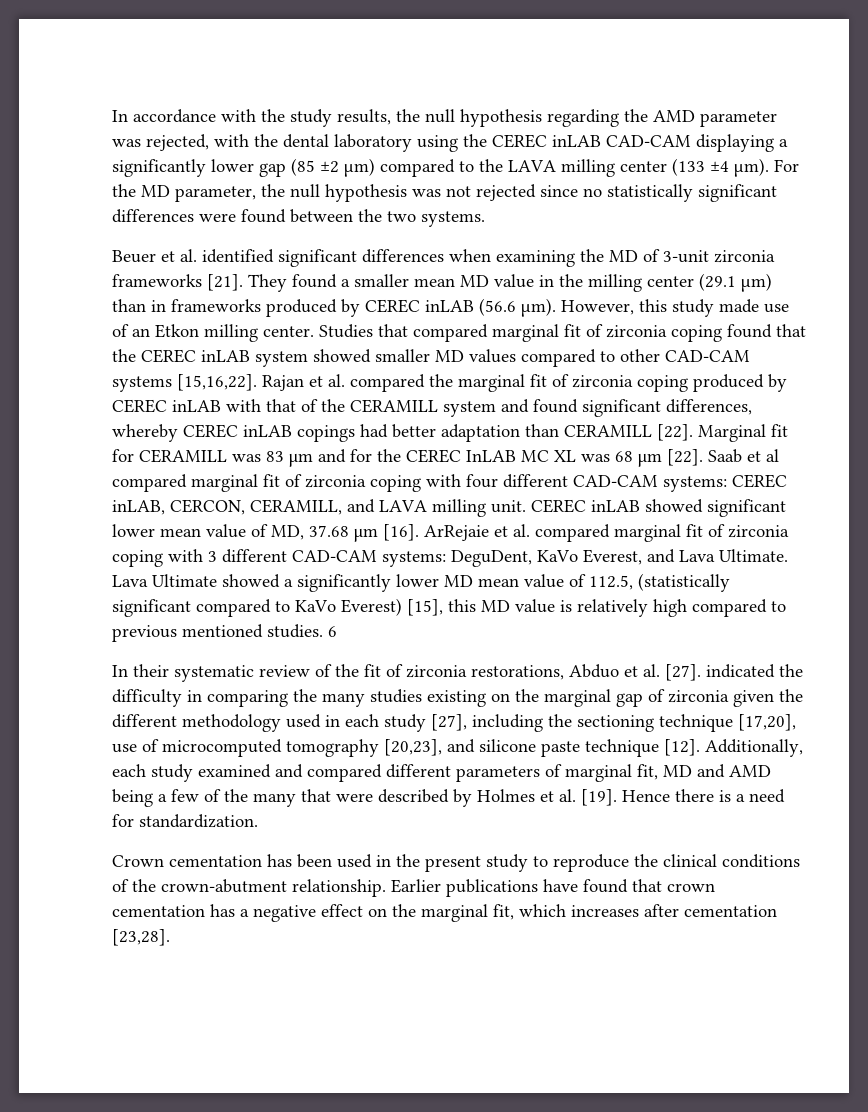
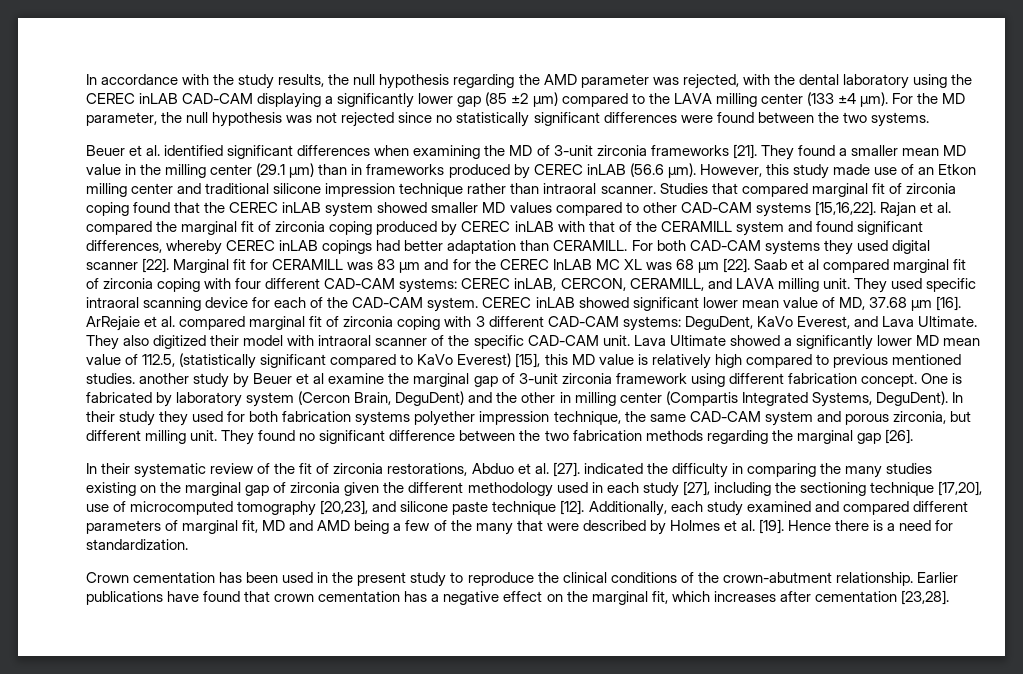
[263,326,314,337] center. -> [131,183,656,197] center and traditional silicone impression technique rather than intraoral scanner.
[564,424,652,438] CERAMILL -> [553,240,930,255] [86,262,138,270] CERAMILL. For both CAD-CAM systems they used digital scanner
(526, 506) none -> [853,278,976,293] [86,297,479,312] They used specific intraoral scanning device for each of the CAD-CAM system.
(788, 555) none -> [86,335,630,350] They also digitized their model with intraoral scanner of the specific CAD-CAM unit.
[328,626,337,637] 6 -> [139,373,962,388] [86,391,963,407] [86,411,971,426] [86,429,913,445] another study by Beuer et al examine the marginal gap of 3-unit zirconia framework using different fabrication concept. One is fabricated by laboratory system (Cercon Brain, DeguDent) and the other in milling center (Compartis Integrated Systems, DeguDent). In their study they used for both fabrication systems polyether impression technique, the same CAD-CAM system and porous zirconia, but different milling unit. They found no significant difference between the two fabrication methods regarding the marginal gap [26].

